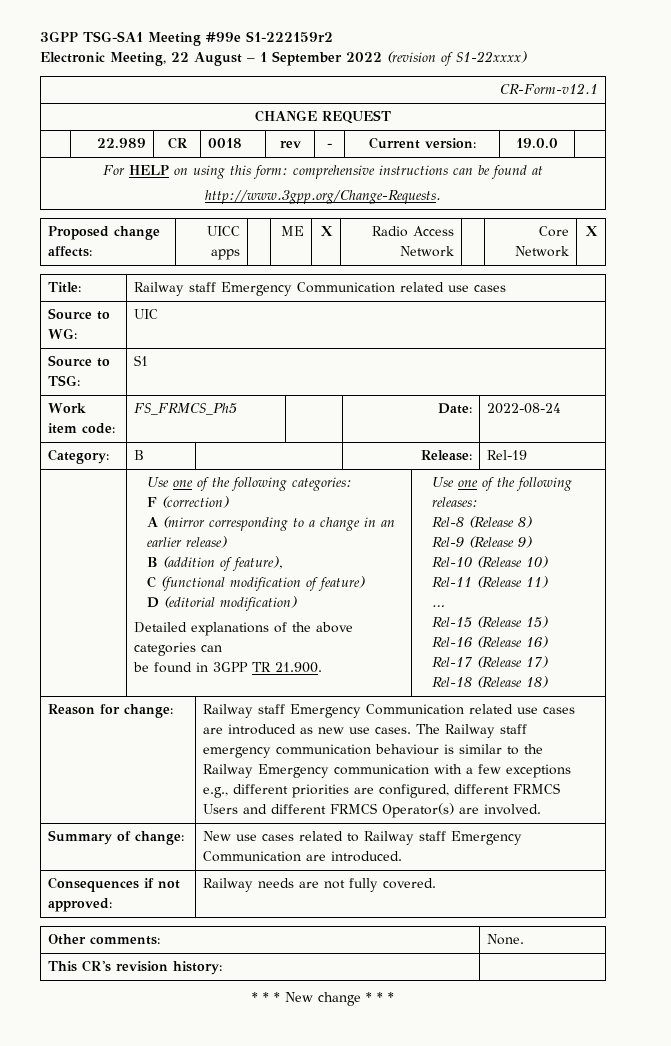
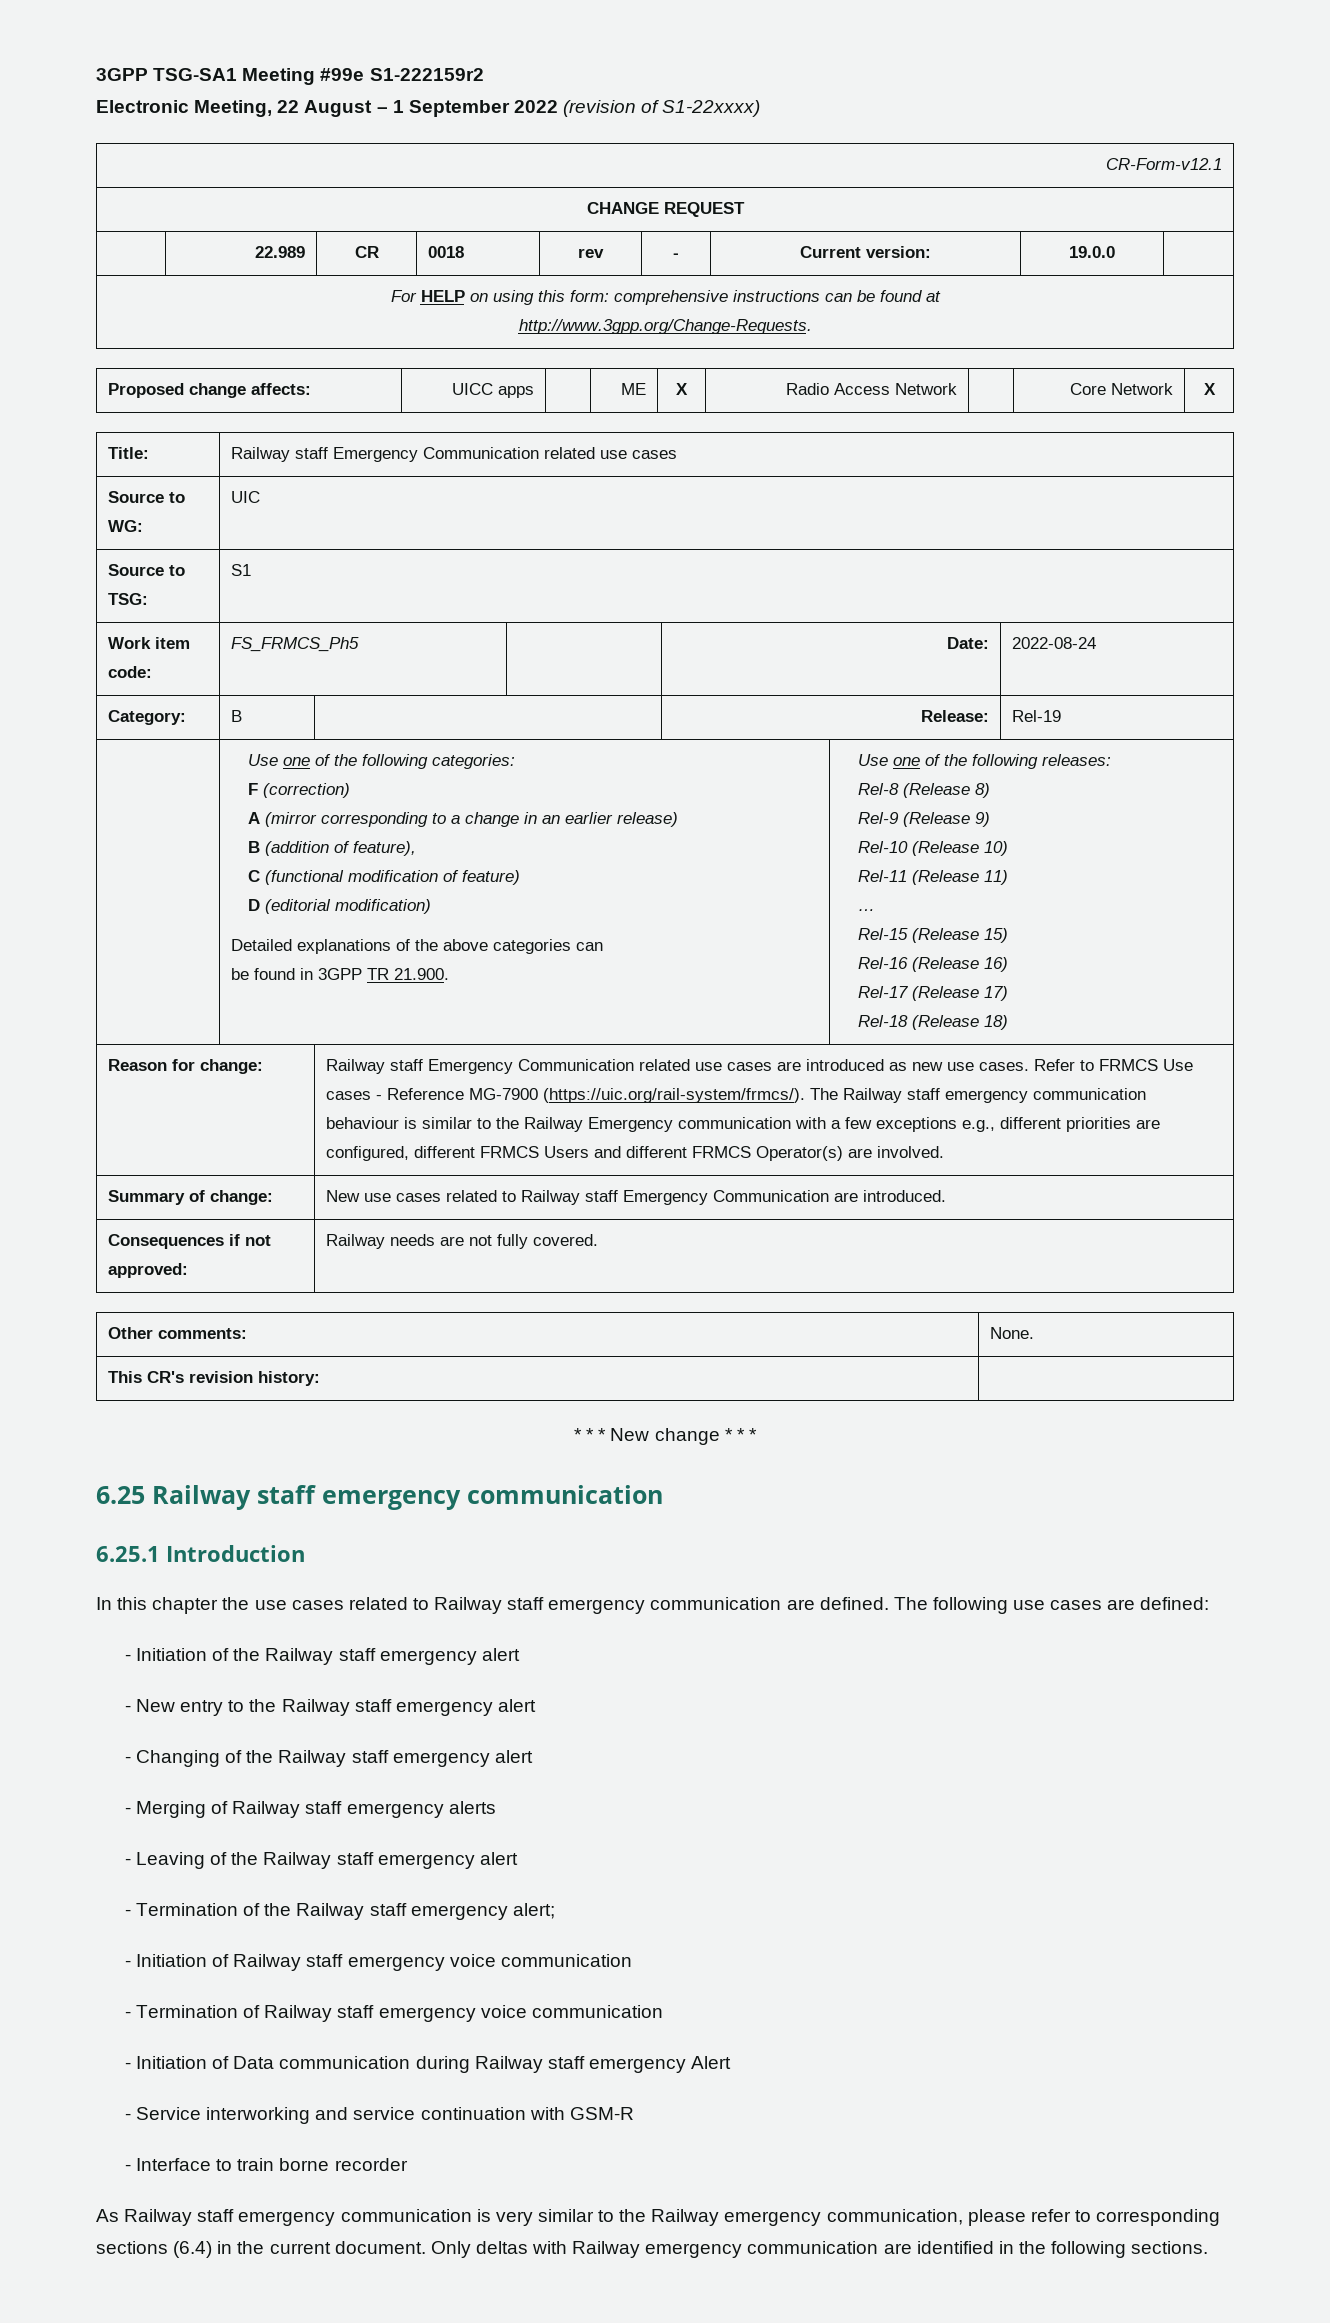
(412, 730) none -> [1034,1059,1194,1071] [326,1088,806,1103] Refer to FRMCS Use cases - Reference MG-7900 (https://uic.org/rail-system/frmcs/).
(394, 997) none -> [96,1485,663,1510] [96,1545,305,1562] [96,1597,1210,1614] [124,1648,520,1665] [124,1699,536,1716] [124,1750,533,1767] [124,1801,496,1818] [124,1852,518,1869] [124,1903,555,1920] [124,1954,632,1971] [124,2005,663,2022] [124,2056,732,2073] [124,2107,634,2124] [124,2158,408,2171] [96,2209,1221,2226] [96,2241,1209,2258] // 6.25 Railway staff emergency communication // 6.25.1 Introduction // In this chapter the use cases related to Railway staff emergency communication are defined. The following use cases are defined: // - Initiation of the Railway staff emergency alert // - New entry to the Railway staff emergency alert // - Changing of the Railway staff emergency alert // - Merging of Railway staff emergency alerts // - Leaving of the Railway staff emergency alert // - Termination of the Railway staff emergency alert; // - Initiation of Railway staff emergency voice communication // - Termination of Railway staff emergency voice communication // - Initiation of Data communication during Railway staff emergency Alert // - Service interworking and service continuation with GSM-R // - Interface to train borne recorder // As Railway staff emergency communication is very similar to the Railway emergency communication, please refer to corresponding sections (6.4) in the current document. Only deltas with Railway emergency communication are identified in the following sections.

